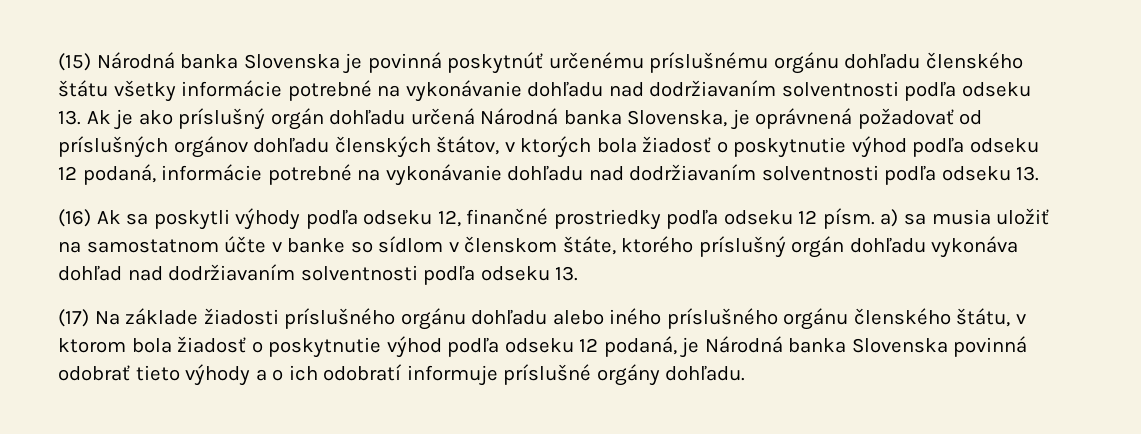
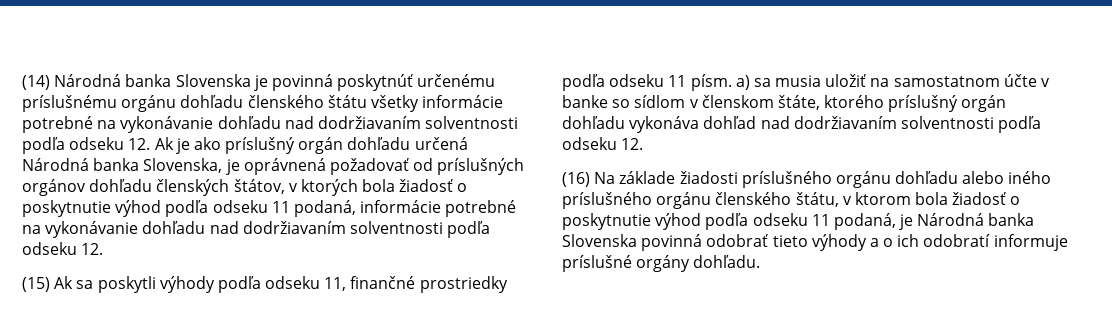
[58,53,91,71] (15) -> [22,75,50,90] (14)
[58,110,81,125] 13. -> [128,138,151,150] 12.
[58,166,77,180] 12 -> [271,201,290,213] 11
[1016,166,1040,181] [58,209,91,227] 13. // (16) -> [81,243,104,255] [22,277,50,292] 12. // (15)
[437,210,461,227] 12, -> [324,277,347,291] 11,
[798,210,818,224] 12 -> [668,75,687,87] 11
[555,266,579,281] [58,309,89,327] 13. // (17) -> [621,138,644,150] [562,172,590,187] 12. // (16)
[579,338,599,352] 12 -> [811,214,830,226] 11

